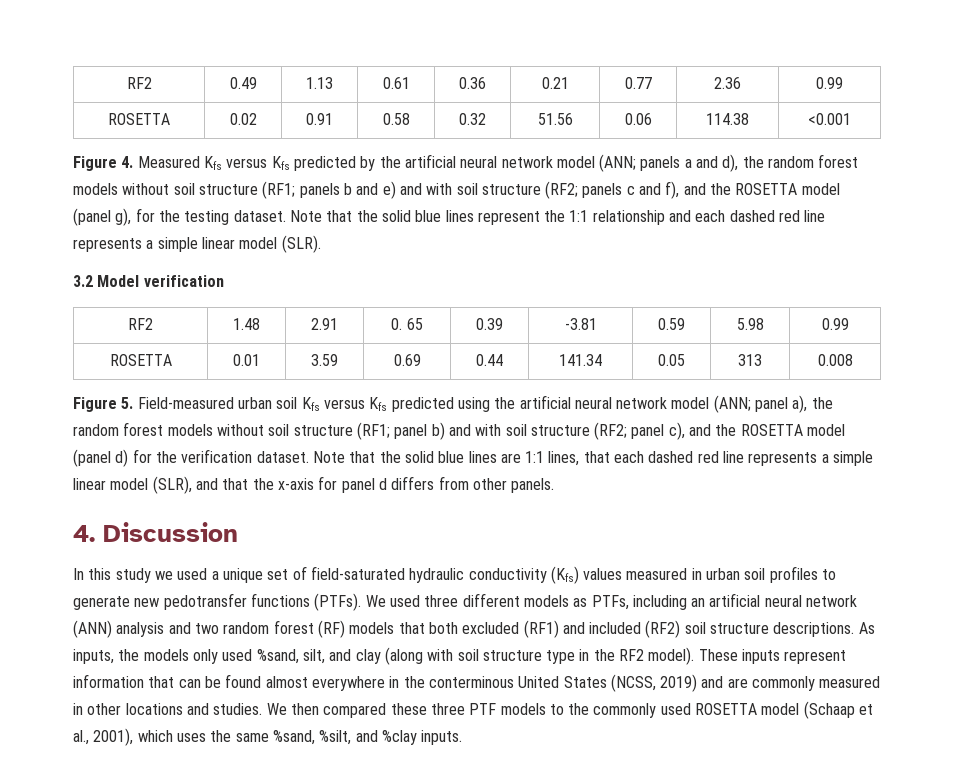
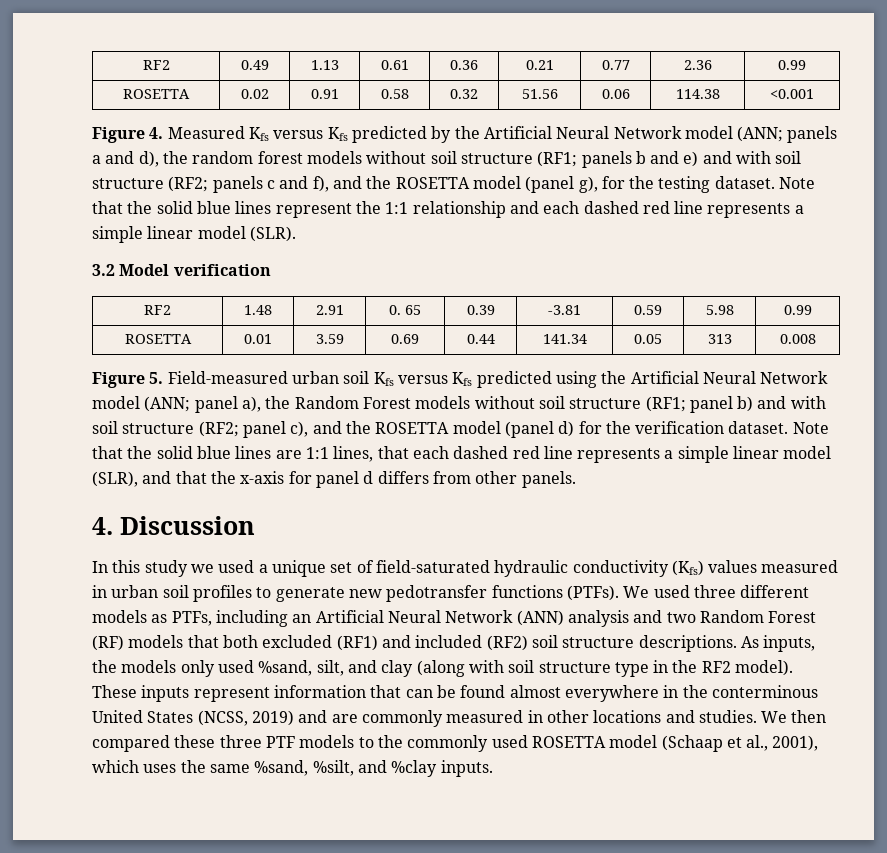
[404,154,553,168] artificial neural network -> [483,126,682,139] Artificial Neural Network
[519,395,668,409] artificial neural network -> [630,371,829,384] Artificial Neural Network
[73,422,164,436] random forest -> [294,396,411,409] Random Forest
[709,593,858,607] artificial neural network -> [315,610,514,623] Artificial Neural Network
[223,620,314,634] random forest -> [699,610,817,623] Random Forest

